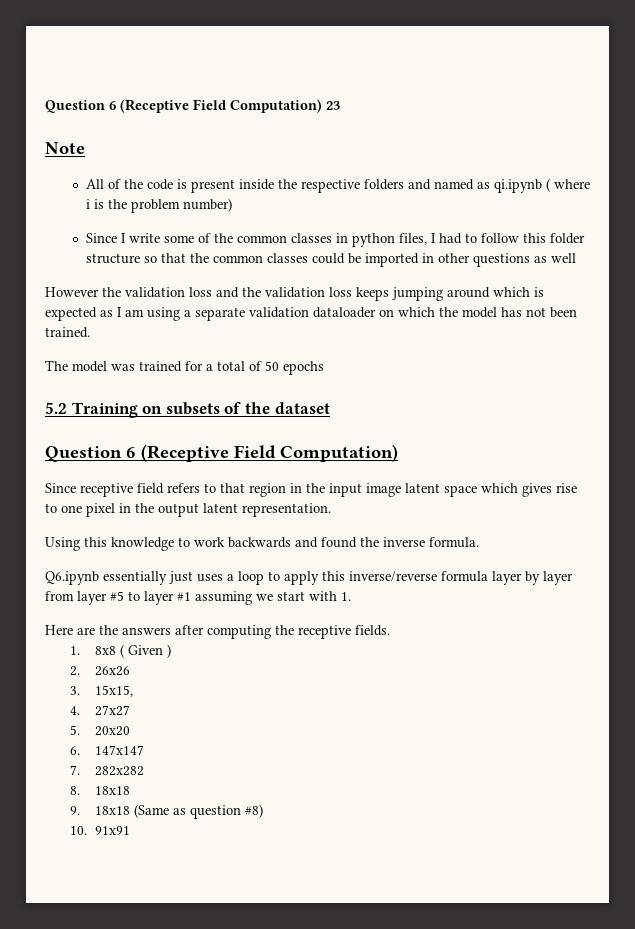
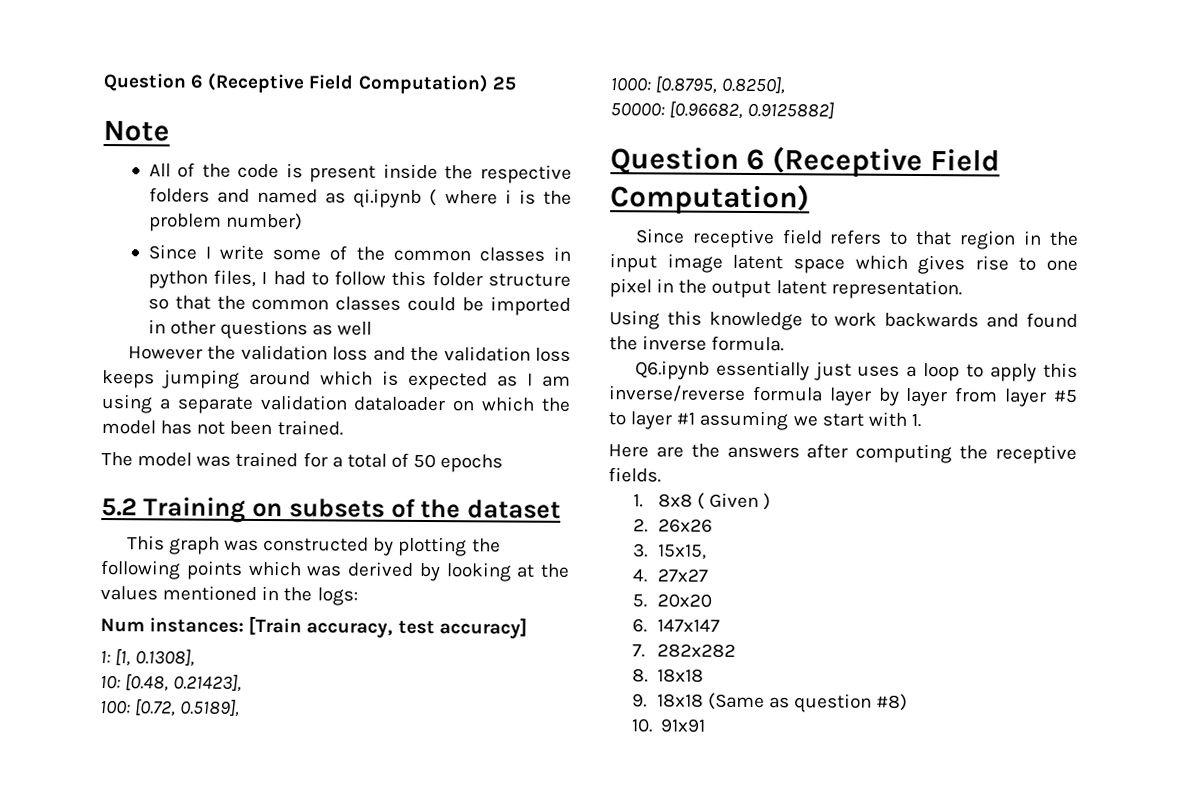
[45,99,340,113] Question 6 (Receptive Field Computation) 23 -> [103,72,516,95] Question 6 (Receptive Field Computation) 25
(330, 408) none -> [126,535,501,557] [100,560,570,582] [100,585,358,606] [100,615,527,639] [100,649,196,667] [100,674,243,692] [100,699,241,717] [610,76,786,95] [610,101,835,119] // This graph was constructed by plotting the following points which was derived by looking at the values mentioned in the logs: // Num instances: [Train accuracy, test accuracy] // 1: [1, 0.1308], // 10: [0.48, 0.21423], // 100: [0.72, 0.5189], // 1000: [0.8795, 0.8250], // 50000: [0.96682, 0.9125882]

